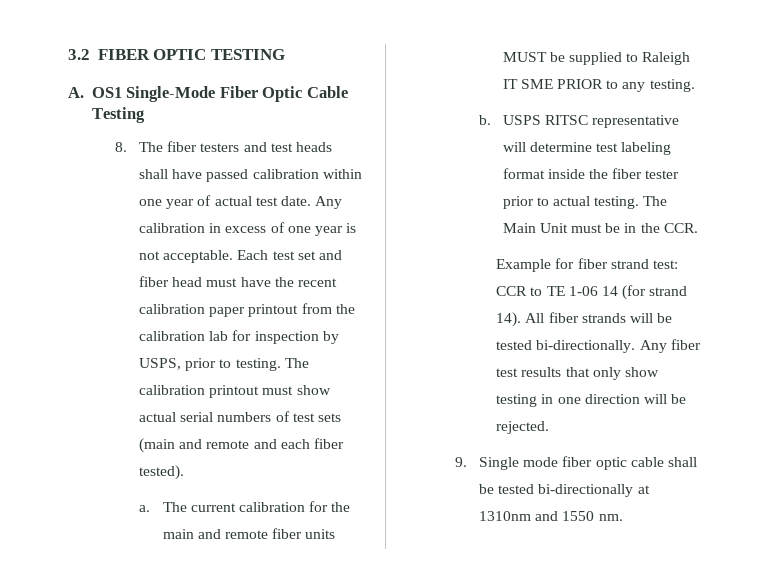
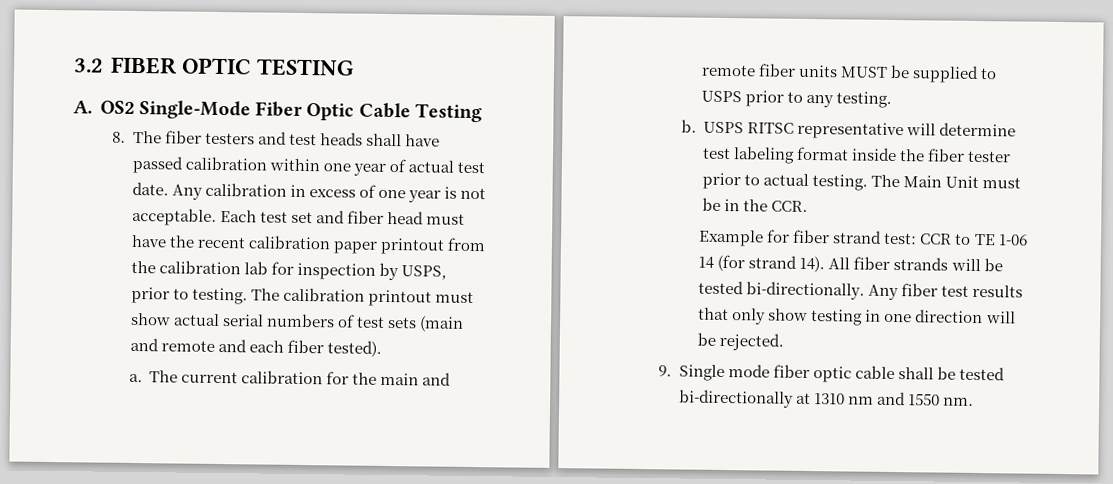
[91,87,122,98] OS1 -> [99,100,135,114] OS2
[642,52,691,65] [502,79,604,89] Raleigh IT SME PRIOR -> [701,90,785,107] USPS prior
[479,511,532,521] 1310nm -> [813,393,874,405] 1310 nm

